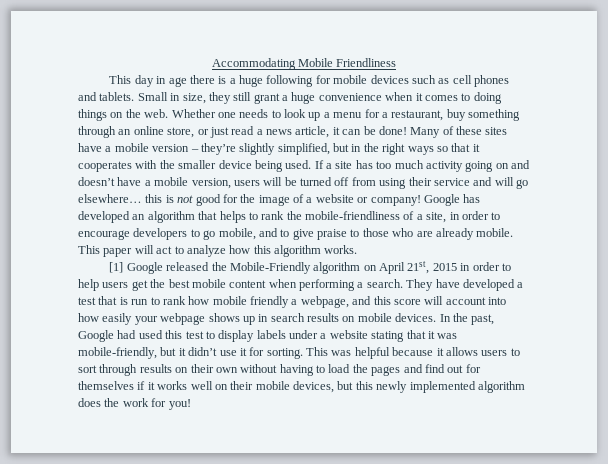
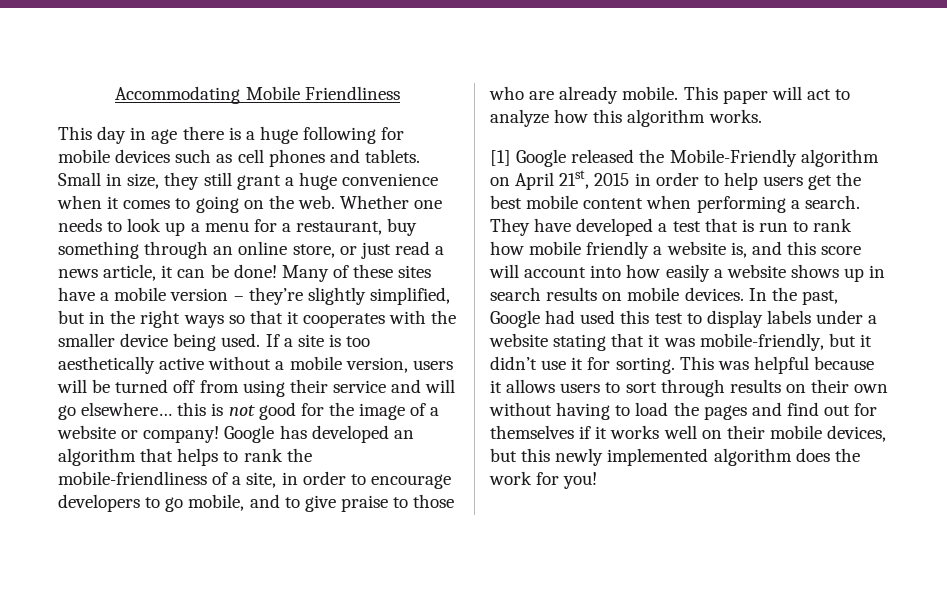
[473,92,502,104] [78,109,107,121] doing things -> [195,196,239,213] going
[355,160,530,172] [78,177,142,186] has too much activity going on and doesn’t have -> [328,334,371,347] [58,356,272,374] is too aesthetically active without
[300,296,349,308] webpage, -> [666,241,747,258] website is,
[134,313,206,325] your webpage -> [713,264,786,278] a website

